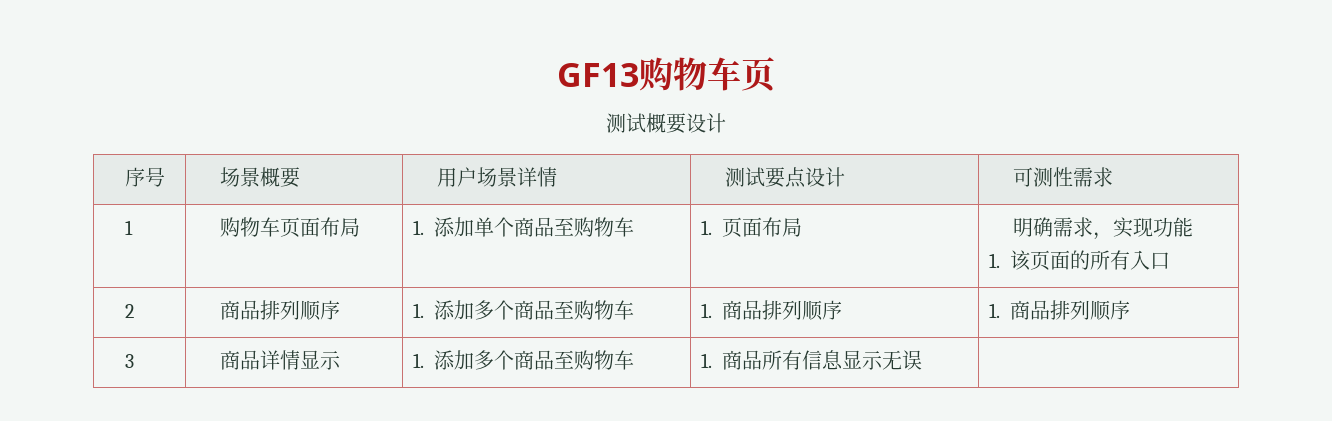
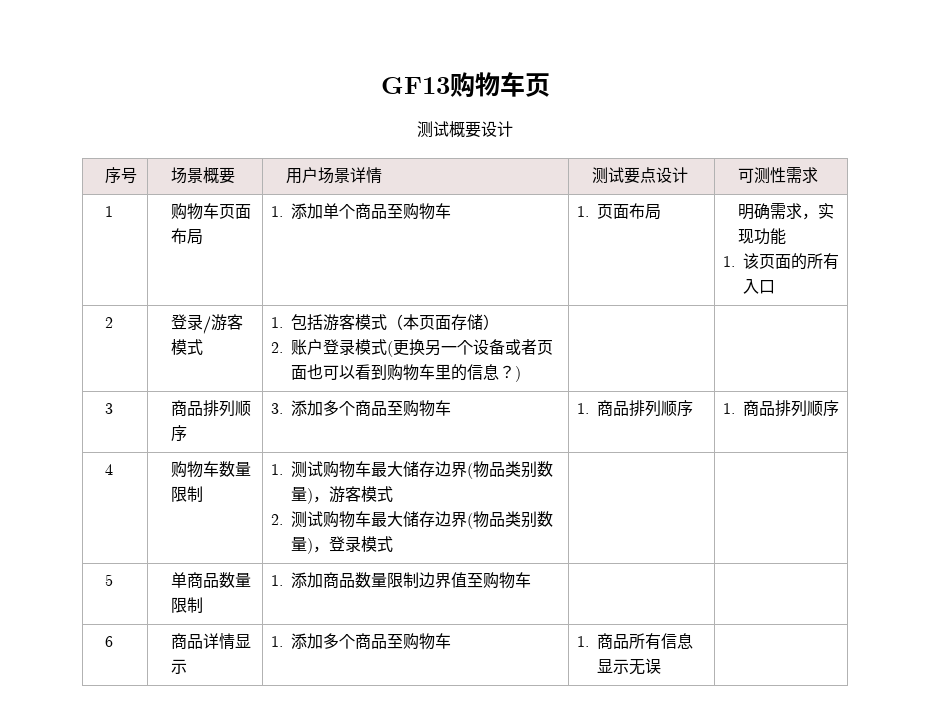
[219,300,340,321] [412,303,424,318] | 商品排列顺序 | 1. -> [170,314,243,334] [170,339,203,355] [270,314,499,331] [270,339,553,357] [290,364,521,382] [105,403,114,414] [170,400,251,417] [170,425,187,442] [270,403,283,414] | 登录/游客模式 | 1.包括游客模式（本页面存储） // 2.账户登录模式(更换另一个设备或者页面也可以看到购物车里的信息？) | | // 3 | 商品排列顺序 | 3.
[125,354,135,368] 3 -> [105,464,114,475] [170,461,251,478] [170,486,203,502] [270,461,553,479] [290,486,393,504] [270,511,553,529] [290,536,393,554] [105,574,114,586] [170,572,251,588] [170,597,203,613] [270,572,531,589] [105,636,114,647] 4 | 购物车数量限制 | 1.测试购物车最大储存边界(物品类别数量)，游客模式 // 2.测试购物车最大储存边界(物品类别数量)，登录模式 | | // 5 | 单商品数量限制 | 1.添加商品数量限制边界值至购物车 | | // 6

